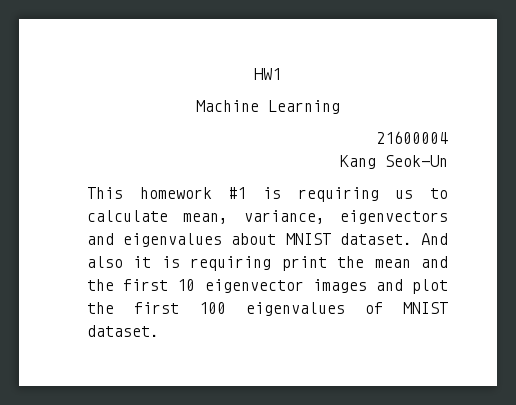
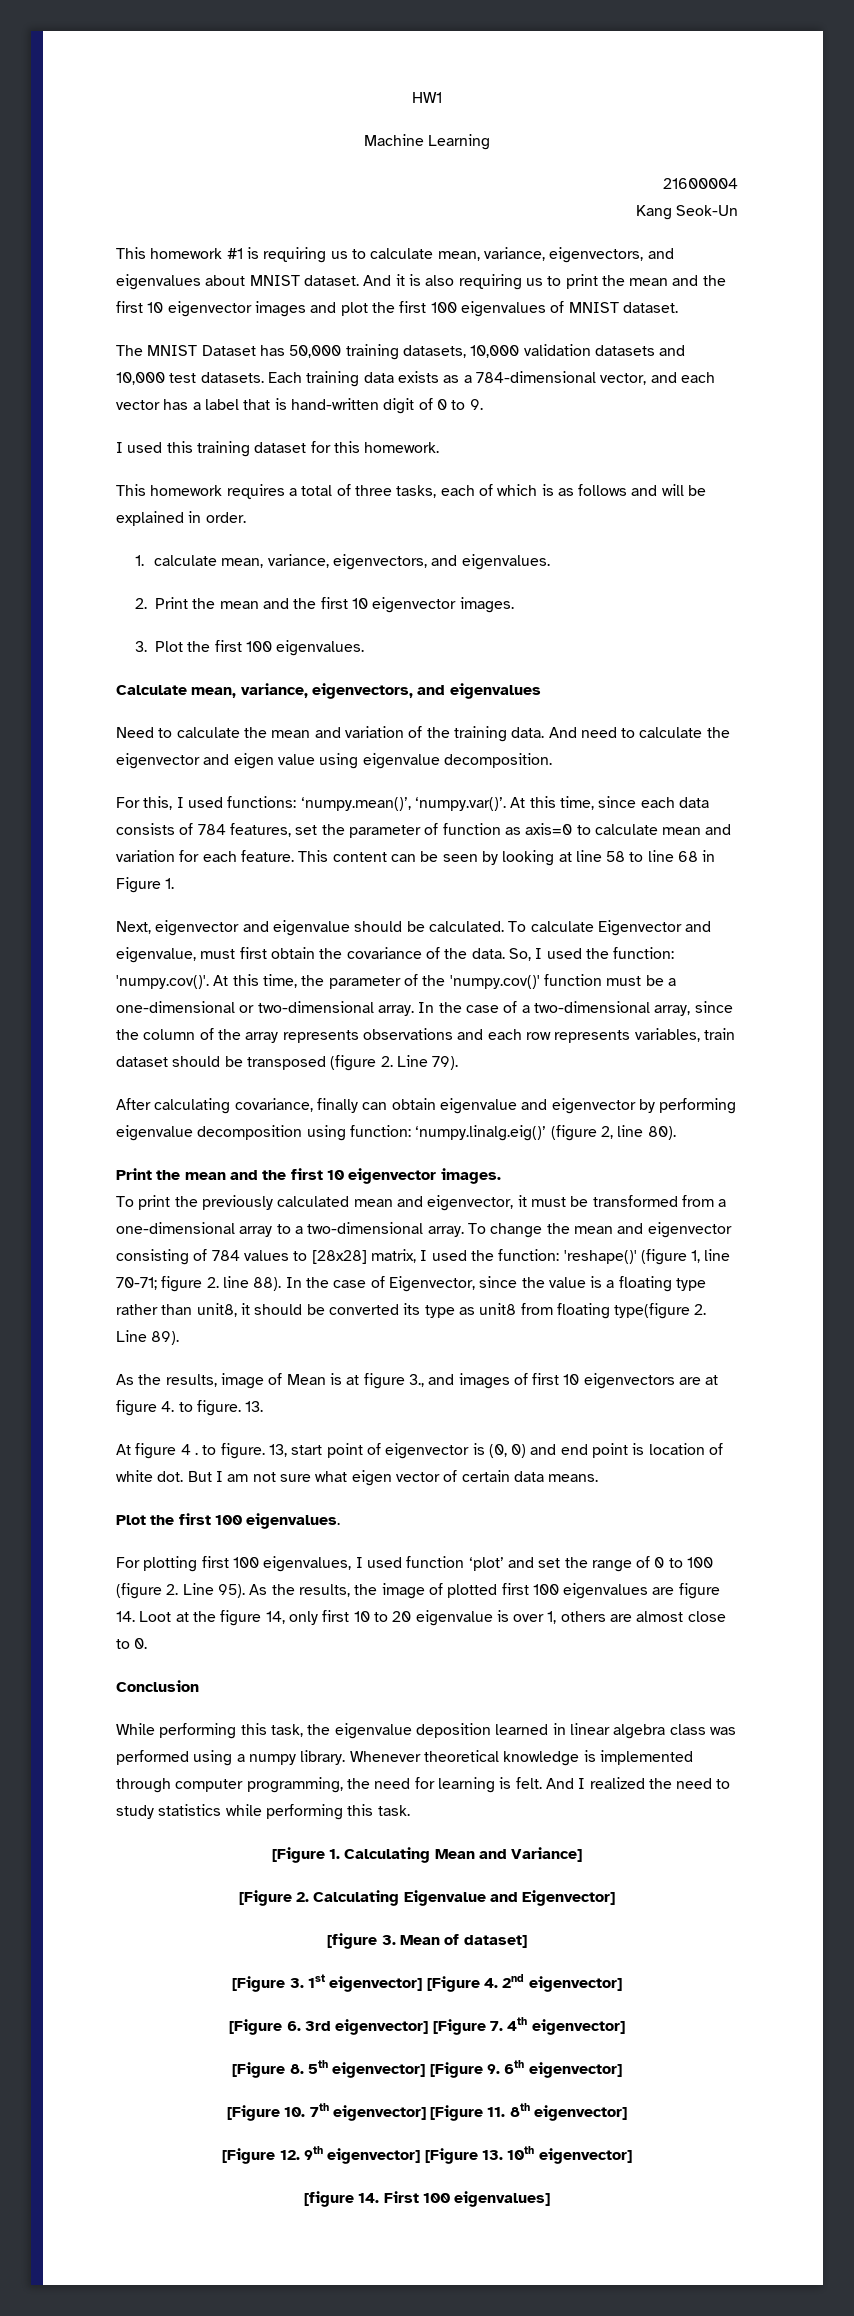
[340,210,448,224] eigenvectors -> [549,247,644,263] eigenvectors,
[87,256,123,268] also -> (392, 280) none
[190,256,272,271] requiring -> [425,274,562,290] also requiring us to
(159, 331) none -> [116,344,686,360] [116,371,715,387] [116,398,483,414] [116,441,440,457] [116,484,707,499] [116,511,246,526] [134,554,550,570] [134,597,514,613] [134,640,365,656] [116,683,541,699] [116,726,730,742] [116,753,552,769] [116,796,709,811] [116,823,732,838] [116,850,716,866] [116,877,175,893] [116,920,712,936] [116,947,675,963] [116,974,676,989] [116,1001,733,1016] [116,1028,735,1043] [116,1055,459,1071] [116,1098,737,1114] [116,1125,676,1141] [116,1168,501,1184] [116,1195,727,1211] [116,1222,732,1238] [116,1249,731,1265] [116,1276,707,1292] [116,1303,707,1319] [116,1330,180,1345] [116,1373,719,1389] [116,1400,264,1416] [116,1443,724,1459] [116,1470,599,1486] [116,1513,341,1529] [116,1556,714,1572] [116,1583,720,1599] [116,1610,726,1626] [116,1638,148,1649] [116,1680,199,1692] [116,1723,736,1739] [116,1750,693,1766] [116,1777,731,1793] [116,1804,410,1820] [271,1847,583,1863] [238,1890,616,1906] [327,1933,527,1949] [232,1974,622,1992] [229,2017,625,2035] [232,2060,622,2078] [226,2103,628,2121] [222,2146,632,2164] [303,2191,551,2207] // The MNIST Dataset has 50,000 training datasets, 10,000 validation datasets and 10,000 test datasets. Each training data exists as a 784-dimensional vector, and each vector has a label that is hand-written digit of 0 to 9. // I used this training dataset for this homework. // This homework requires a total of three tasks, each of which is as follows and will be explained in order. // 1. calculate mean, variance, eigenvectors, and eigenvalues. // 2. Print the mean and the first 10 eigenvector images. // 3. Plot the first 100 eigenvalues. // Calculate mean, variance, eigenvectors, and eigenvalues // Need to calculate the mean and variation of the training data. And need to calculate the eigenvector and eigen value using eigenvalue decomposition. // For this, I used functions: ‘numpy.mean()’, ‘numpy.var()’. At this time, since each data consists of 784 features, set the parameter of function as axis=0 to calculate mean and variation for each feature. This content can be seen by looking at line 58 to line 68 in Figure 1. // Next, eigenvector and eigenvalue should be calculated. To calculate Eigenvector and eigenvalue, must first obtain the covariance of the data. So, I used the function: 'numpy.cov()'. At this time, the parameter of the 'numpy.cov()' function must be a one-dimensional or two-dimensional array. In the case of a two-dimensional array, since the column of the array represents observations and each row represents variables, train dataset should be transposed (figure 2. Line 79). // After calculating covariance, finally can obtain eigenvalue and eigenvector by performing eigenvalue decomposition using function: ‘numpy.linalg.eig()’ (figure 2, line 80). // Print the mean and the first 10 eigenvector images. // To print the previously calculated mean and eigenvector, it must be transformed from a one-dimensional array to a two-dimensional array. To change the mean and eigenvector consisting of 784 values to [28x28] matrix, I used the function: 'reshape()' (figure 1, line 70-71; figure 2. line 88). In the case of Eigenvector, since the value is a floating type rather than unit8, it should be converted its type as unit8 from floating type(figure 2. Line 89). // As the results, image of Mean is at figure 3., and images of first 10 eigenvectors are at figure 4. to figure. 13. // At figure 4 . to figure. 13, start point of eigenvector is (0, 0) and end point is location of white dot. But I am not sure what eigen vector of certain data means. // Plot the first 100 eigenvalues. // For plotting first 100 eigenvalues, I used function ‘plot’ and set the range of 0 to 100 (figure 2. Line 95). As the results, the image of plotted first 100 eigenvalues are figure 14. Loot at the figure 14, only first 10 to 20 eigenvalue is over 1, others are almost close to 0. // Conclusion // While performing this task, the eigenvalue deposition learned in linear algebra class was performed using a numpy library. Whenever theoretical knowledge is implemented through computer programming, the need for learning is felt. And I realized the need to study statistics while performing this task. // [Figure 1. Calculating Mean and Variance] // [Figure 2. Calculating Eigenvalue and Eigenvector] // [figure 3. Mean of dataset] // [Figure 3. 1st eigenvector] [Figure 4. 2nd eigenvector] // [Figure 6. 3rd eigenvector] [Figure 7. 4th eigenvector] // [Figure 8. 5th eigenvector] [Figure 9. 6th eigenvector] // [Figure 10. 7th eigenvector] [Figure 11. 8th eigenvector] // [Figure 12. 9th eigenvector] [Figure 13. 10th eigenvector] // [figure 14. First 100 eigenvalues]

